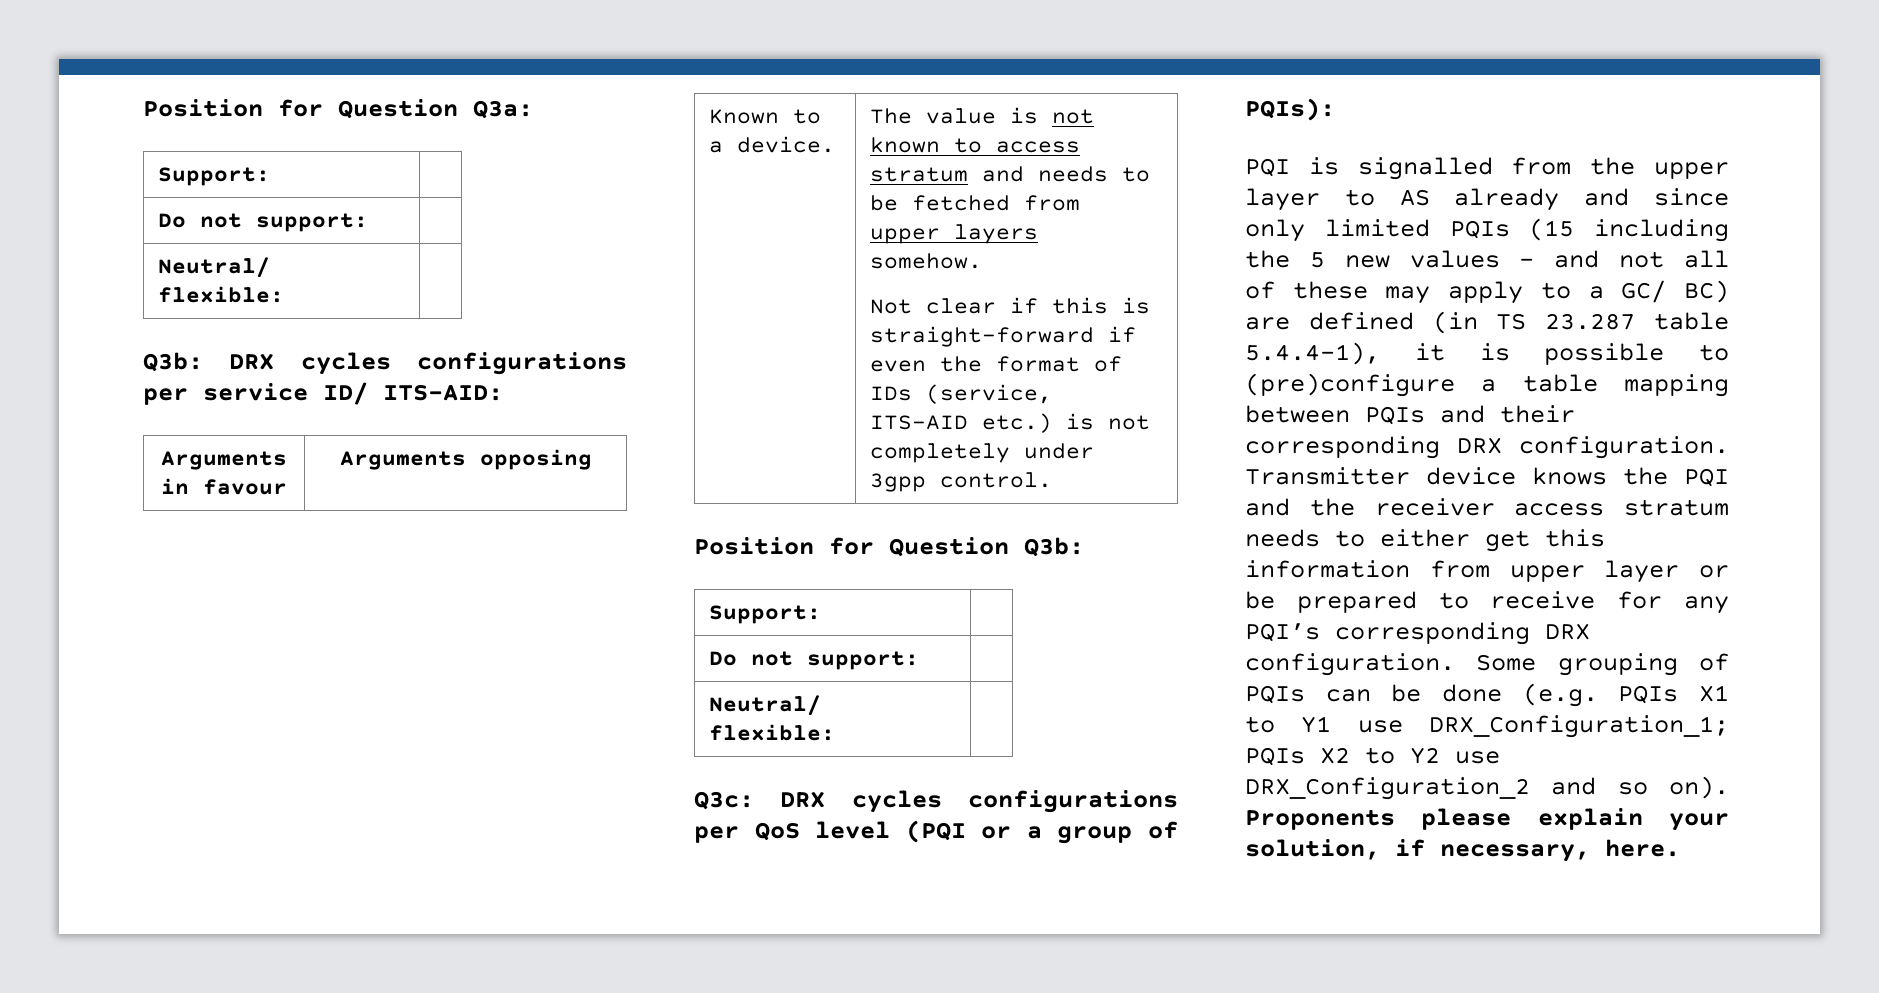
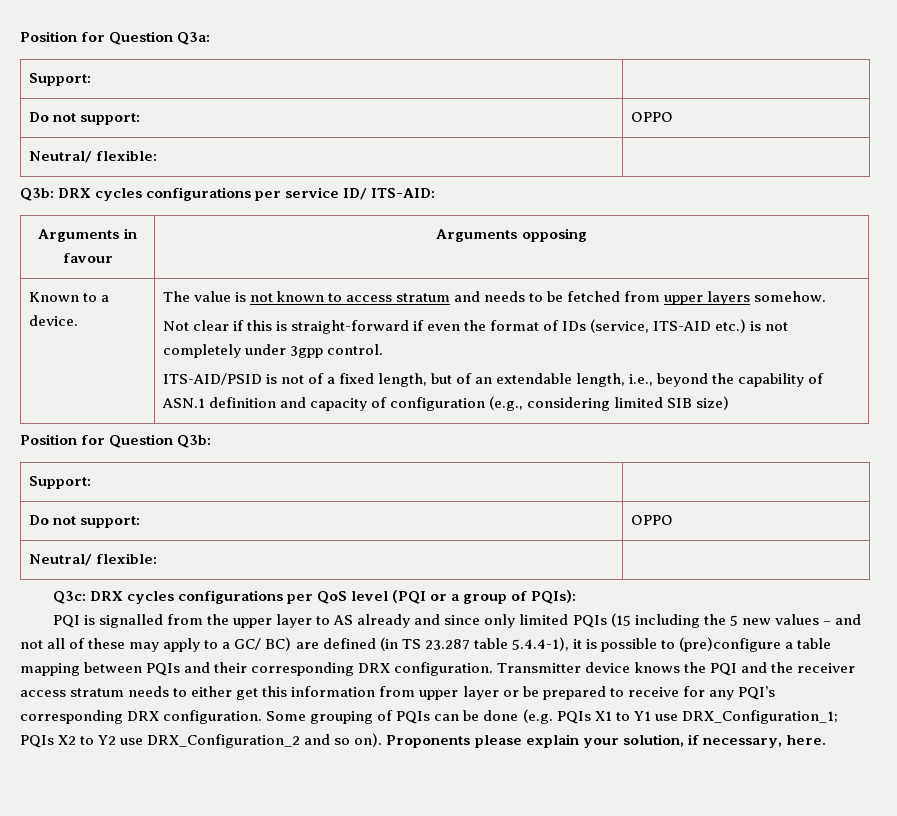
(368, 222) none -> [630,112,673,122] OPPO
(1052, 480) none -> [162,373,825,387] [161,396,730,411] // ITS-AID/PSID is not of a fixed length, but of an extendable length, i.e., beyond the capability of ASN.1 definition and capacity of configuration (e.g., considering limited SIB size)
(919, 660) none -> [630,515,673,525] OPPO

